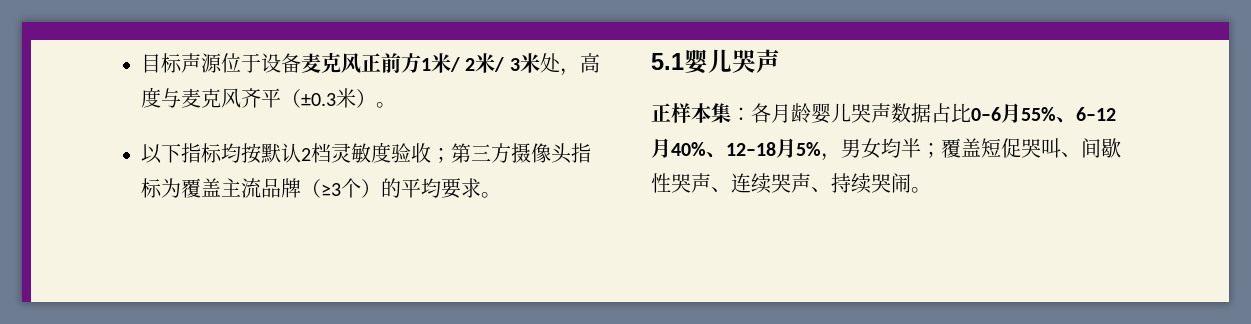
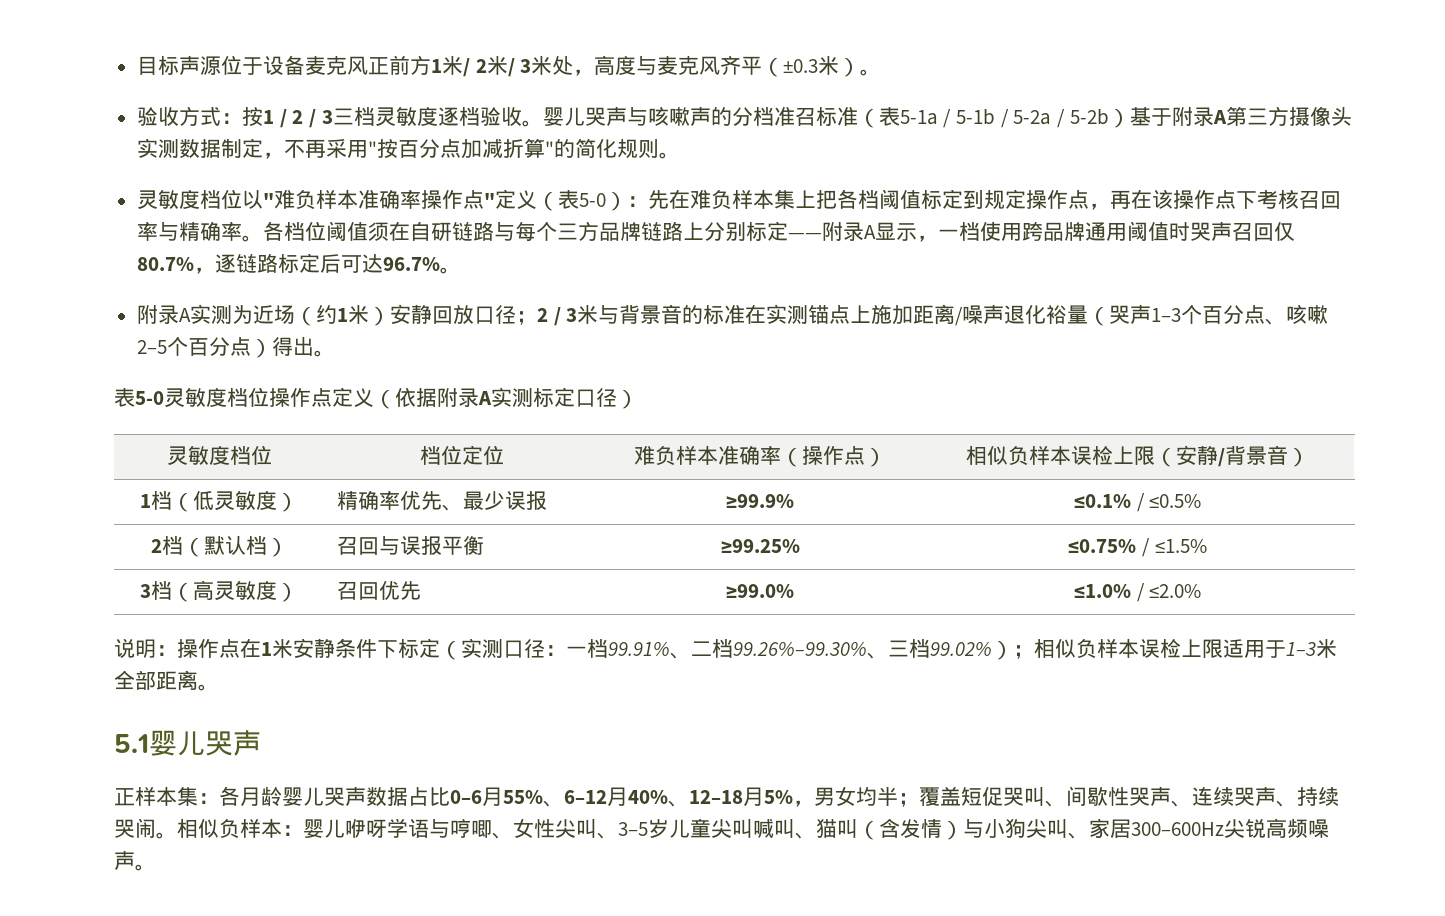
[141,142,591,164] [141,178,481,199] 以下指标均按默认2档灵敏度验收；第三方摄像头指标为覆盖主流品牌（≥3个）的平均要求 -> [137,106,1352,128] [137,138,681,159] [137,189,1342,211] [137,221,1296,242] [137,253,462,274] [137,304,1329,326] [137,337,336,358] [114,387,638,409] [166,445,272,465] [419,445,504,465] [634,445,887,467] [966,445,1309,467] [140,490,298,512] [337,490,548,511] [726,494,795,508] [1073,493,1202,512] [150,535,288,557] [337,536,485,556] [720,539,800,553] [1068,538,1207,557] [140,580,298,602] [337,581,422,600] [726,584,795,598] [1073,583,1202,602] [114,638,1337,660] [114,670,198,691] 验收方式：按1 / 2 / 3三档灵敏度逐档验收。婴儿哭声与咳嗽声的分档准召标准（表5-1a / 5-1b / 5-2a / 5-2b）基于附录A第三方摄像头实测数据制定，不再采用"按百分点加减折算"的简化规则。 // 灵敏度档位以"难负样本准确率操作点"定义（表5-0）：先在难负样本集上把各档阈值标定到规定操作点，再在该操作点下考核召回率与精确率。各档位阈值须在自研链路与每个三方品牌链路上分别标定——附录A显示，一档使用跨品牌通用阈值时哭声召回仅80.7%，逐链路标定后可达96.7%。 // 附录A实测为近场（约1米）安静回放口径；2 / 3米与背景音的标准在实测锚点上施加距离/噪声退化裕量（哭声1–3个百分点、咳嗽2–5个百分点）得出。 // 表5-0灵敏度档位操作点定义（依据附录A实测标定口径） // 灵敏度档位 | 档位定位 | 难负样本准确率（操作点） | 相似负样本误检上限（安静/背景音） // 1档（低灵敏度） | 精确率优先、最少误报 | ≥99.9% | ≤0.1% / ≤0.5% // 2档（默认档） | 召回与误报平衡 | ≥99.25% | ≤0.75% / ≤1.5% // 3档（高灵敏度） | 召回优先 | ≥99.0% | ≤1.0% / ≤2.0% // 说明：操作点在1米安静条件下标定（实测口径：一档99.91%、二档99.26%–99.30%、三档99.02%）；相似负样本误检上限适用于1–3米全部距离
(931, 190) none -> [177,818,1329,840] [114,850,156,871] 相似负样本：婴儿咿呀学语与哼唧、女性尖叫、3–5岁儿童尖叫喊叫、猫叫（含发情）与小狗尖叫、家居300–600Hz尖锐高频噪声。

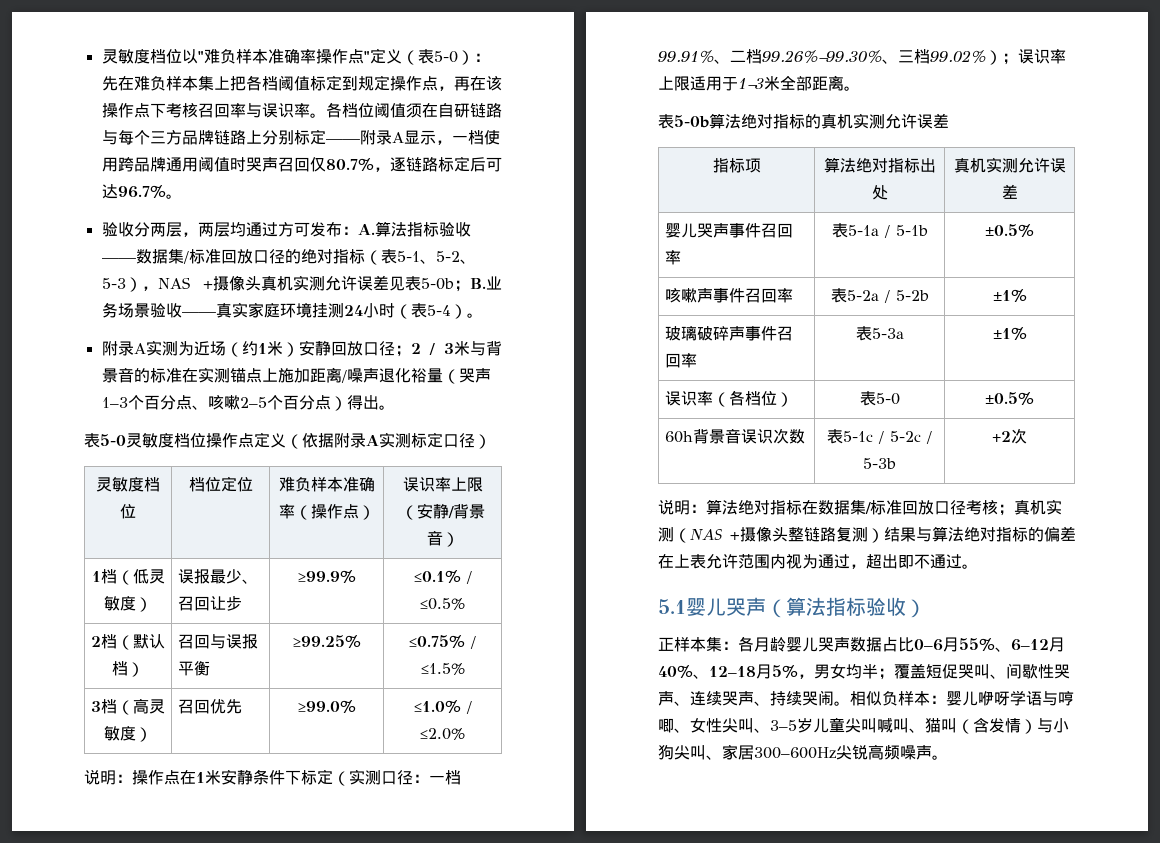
[137,55,882,77] [137,106,1352,128] [137,138,681,159] 目标声源位于设备麦克风正前方1米/ 2米/ 3米处，高度与麦克风齐平（±0.3米）。 // 验收方式：按1 / 2 / 3三档灵敏度逐档验收。婴儿哭声与咳嗽声的分档准召标准（表5-1a / 5-1b / 5-2a / 5-2b）基于附录A第三方摄像头实测数据制定，不再采用"按百分点加减折算"的简化规则。 // -> (101, 56) none
[179,222,222,241] 精确 -> [261,103,294,118] 误识
(462, 270) none -> [101,221,471,237] [101,249,476,265] [101,275,502,292] [101,302,483,319] // 验收分两层，两层均通过方可发布：A.算法指标验收——数据集/标准回放口径的绝对指标（表5-1、5-2、5-3），NAS +摄像头真机实测允许误差见表5-0b；B.业务场景验收——真实家庭环境挂测24小时（表5-4）。
[966,445,1113,466] 相似负样本误检 -> [402,477,451,492] 误识率
[337,490,548,511] 精确率优先、最少误报 -> [177,569,258,584] [177,596,242,611] 误报最少、召回让步
[1034,638,1181,659] 相似负样本误检 -> [1018,49,1066,64] 误识率
(219, 687) none -> [658,113,949,129] [712,158,761,173] [823,157,936,173] [871,185,888,200] [953,157,1066,173] [1001,184,1018,199] [664,223,793,238] [664,250,681,265] [831,223,928,238] [985,224,1034,237] [664,288,793,303] [830,288,929,303] [992,289,1027,302] [664,325,793,341] [664,353,697,368] [855,326,904,341] [992,327,1027,340] [664,390,793,407] [859,391,900,406] [985,392,1034,405] [664,428,805,444] [827,429,932,444] [863,458,896,469] [992,428,1027,444] [658,499,1062,516] [658,526,1076,543] [658,553,978,569] // 表5-0b算法绝对指标的真机实测允许误差 // 指标项 | 算法绝对指标出处 | 真机实测允许误差 // 婴儿哭声事件召回率 | 表5-1a / 5-1b | ±0.5% // 咳嗽声事件召回率 | 表5-2a / 5-2b | ±1% // 玻璃破碎声事件召回率 | 表5-3a | ±1% // 误识率（各档位） | 表5-0 | ±0.5% // 60h背景音误识次数 | 表5-1c / 5-2c / 5-3b | +2次 // 说明：算法绝对指标在数据集/标准回放口径考核；真机实测（NAS +摄像头整链路复测）结果与算法绝对指标的偏差在上表允许范围内视为通过，超出即不通过。
(261, 743) none -> [766,597,926,618] （算法指标验收）

